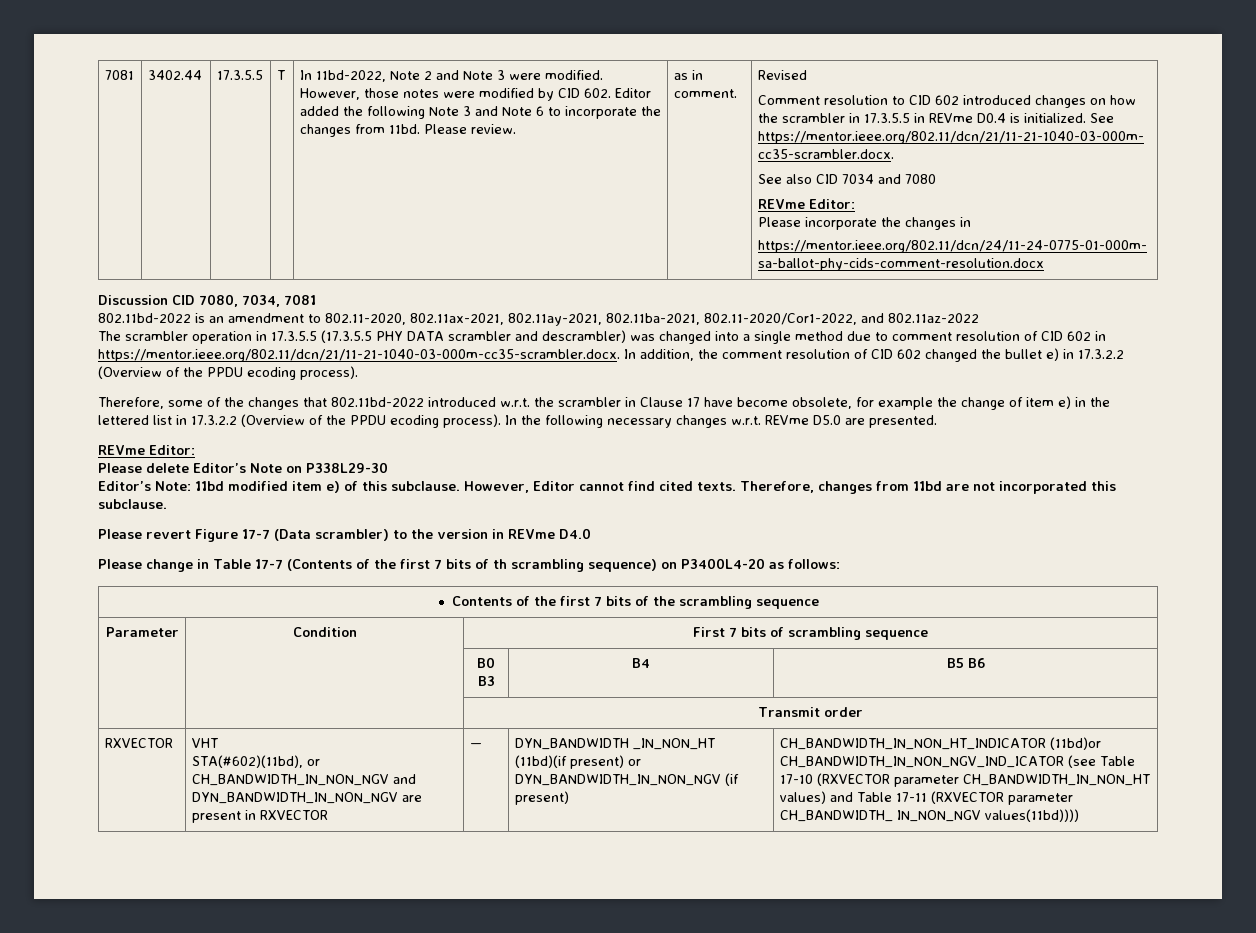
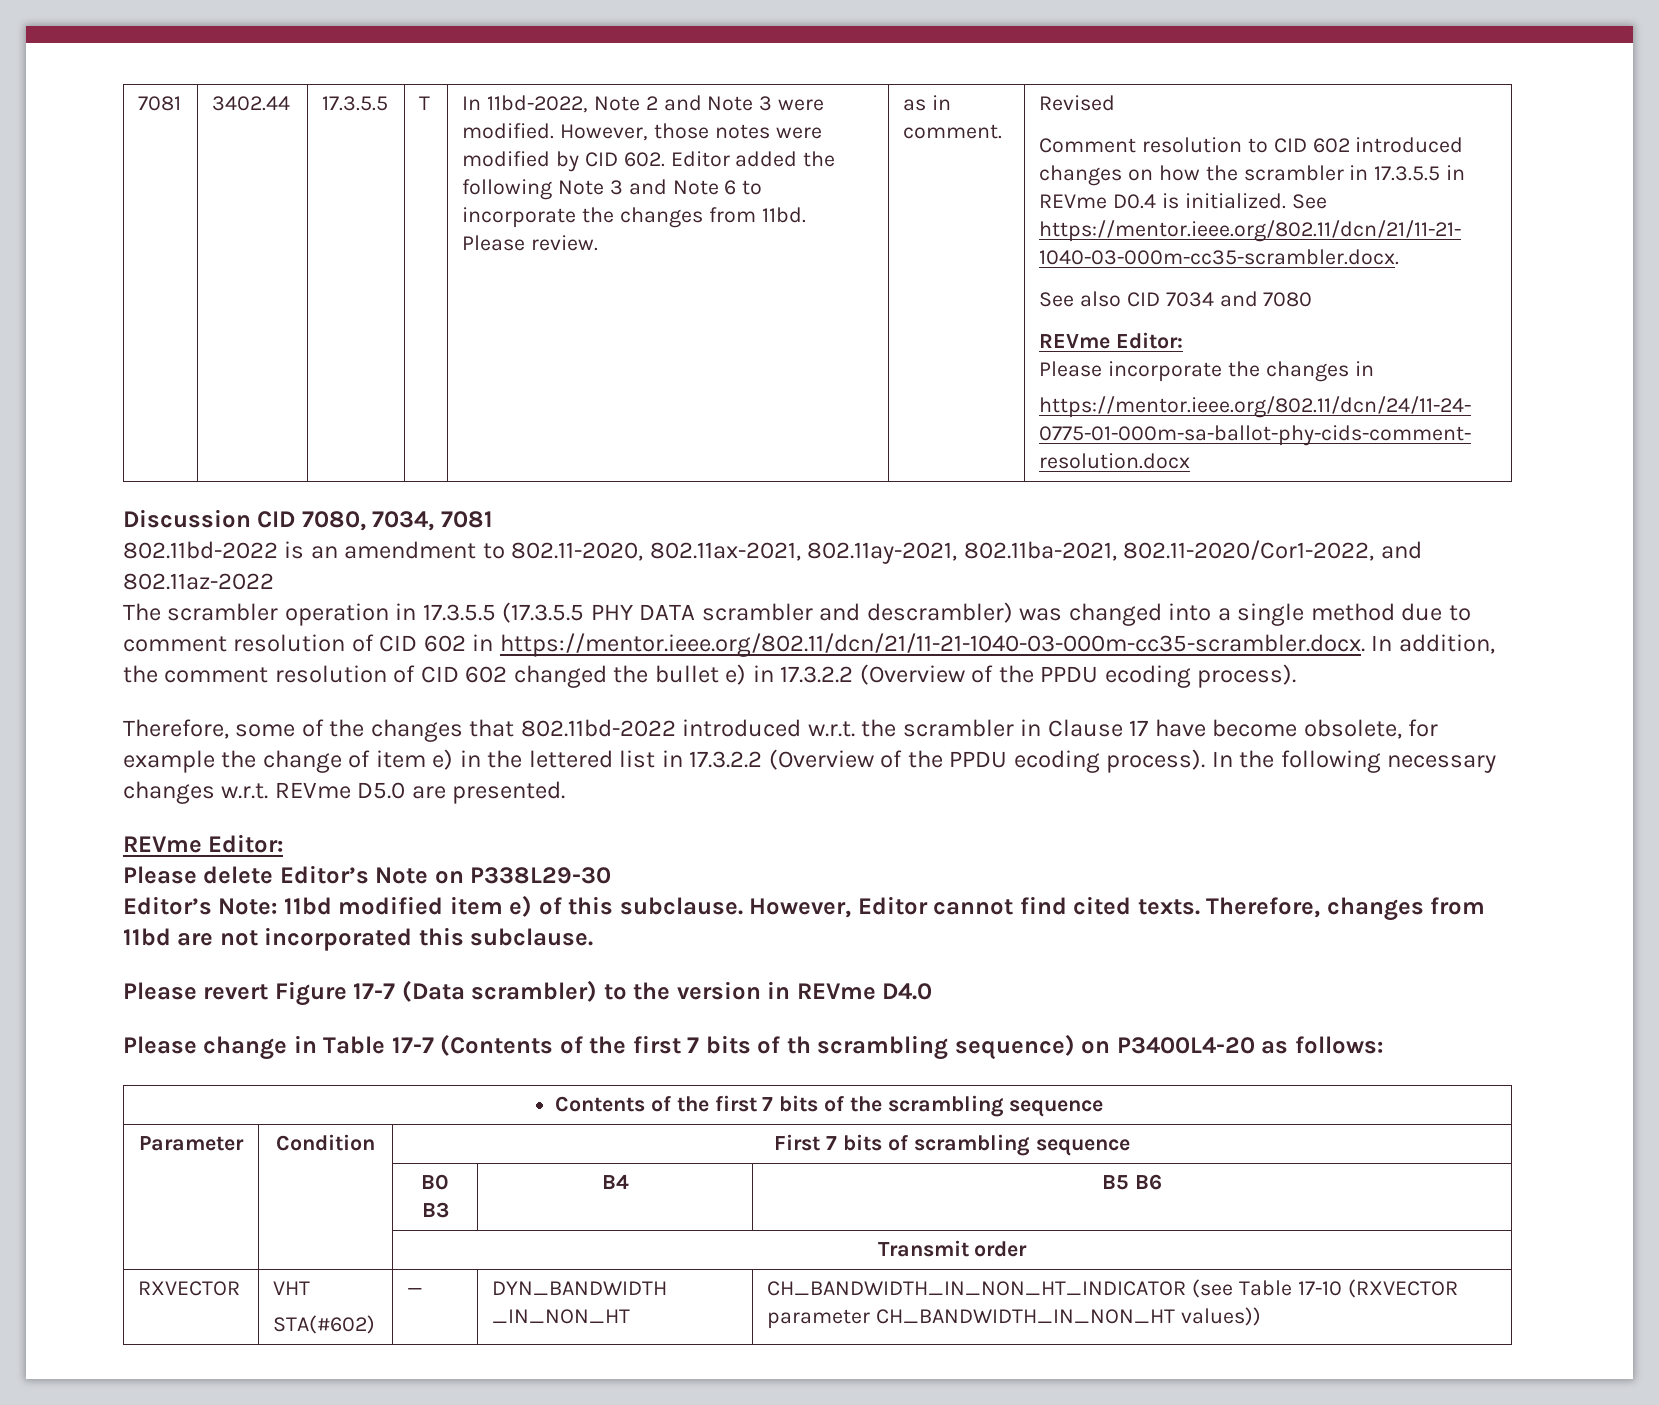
[191,755,320,768] [191,774,416,786] [191,792,422,804] [191,810,328,823] [469,743,482,748] [514,738,715,750] [514,755,641,769] [514,773,739,786] [514,791,569,805] STA(#602)(11bd), or CH_BANDWIDTH_IN_NON_NGV and DYN_BANDWIDTH_IN_NON_NGV are present in RXVECTOR | — | DYN_BANDWIDTH _IN_NON_HT (11bd)(if present) or DYN_BANDWIDTH_IN_NON_NGV (if present) -> [273,1315,376,1334] [407,1288,424,1295] [492,1281,668,1295] [492,1309,631,1324] STA(#602) | — | DYN_BANDWIDTH _IN_NON_HT
[1049,737,1101,750] [779,756,1064,768] (11bd)or CH_BANDWIDTH_IN_NON_NGV_IND_ICATOR -> (1187, 1288) none
[779,791,1073,805] [779,809,1079,822] values) and Table 17-11 (RXVECTOR parameter CH_BANDWIDTH_ IN_NON_NGV values(11bd)))) -> [1180,1307,1261,1326] values))

